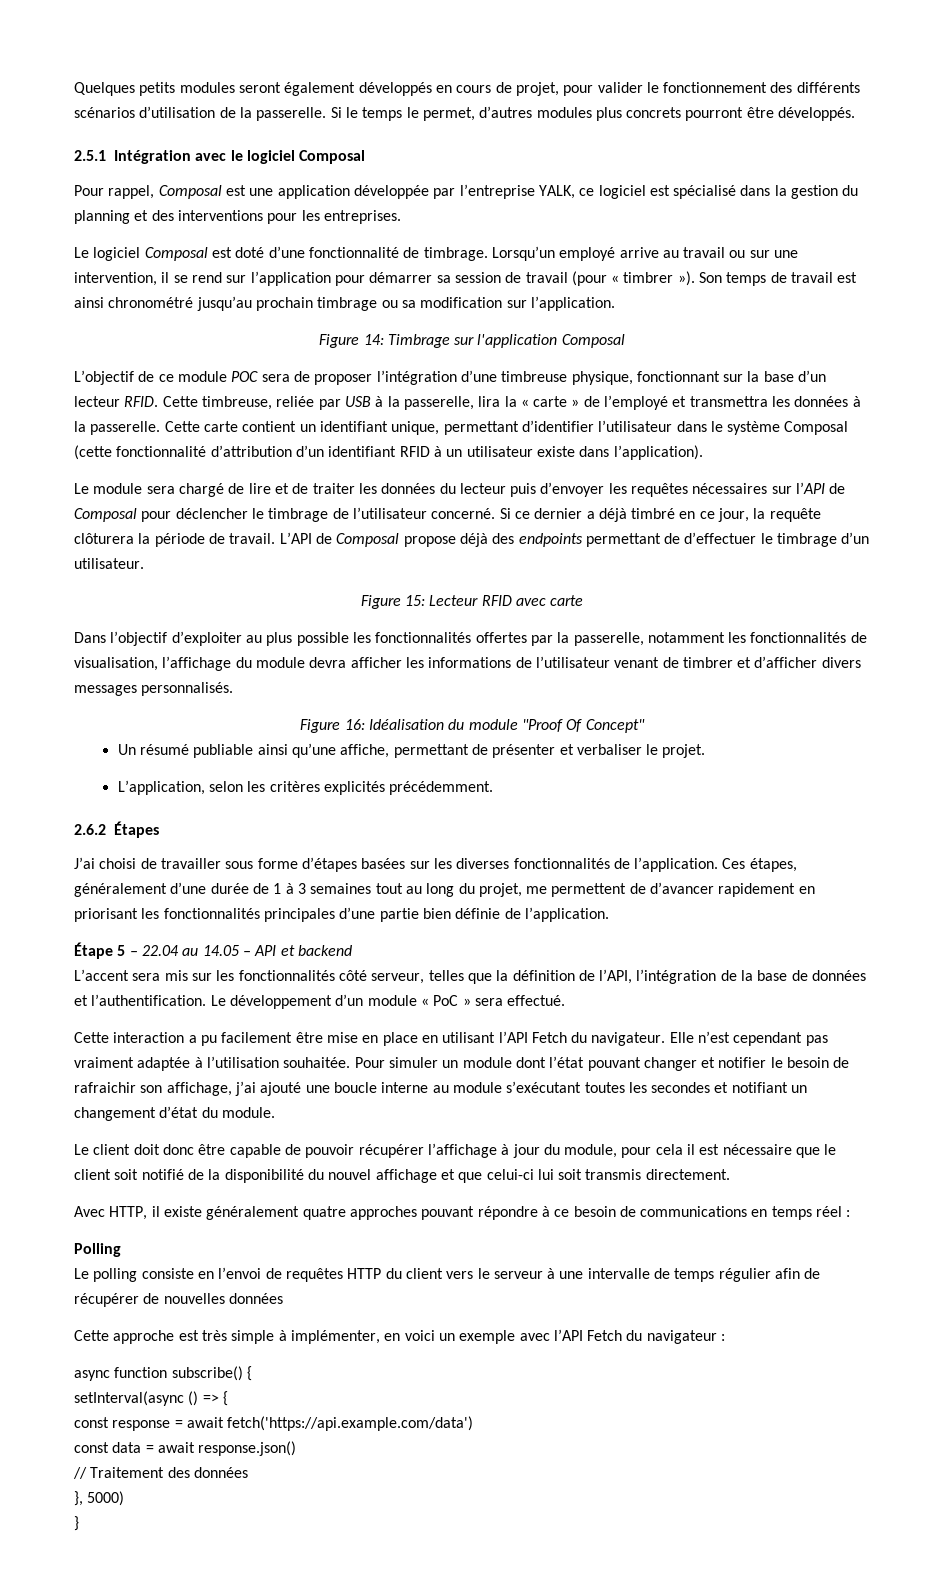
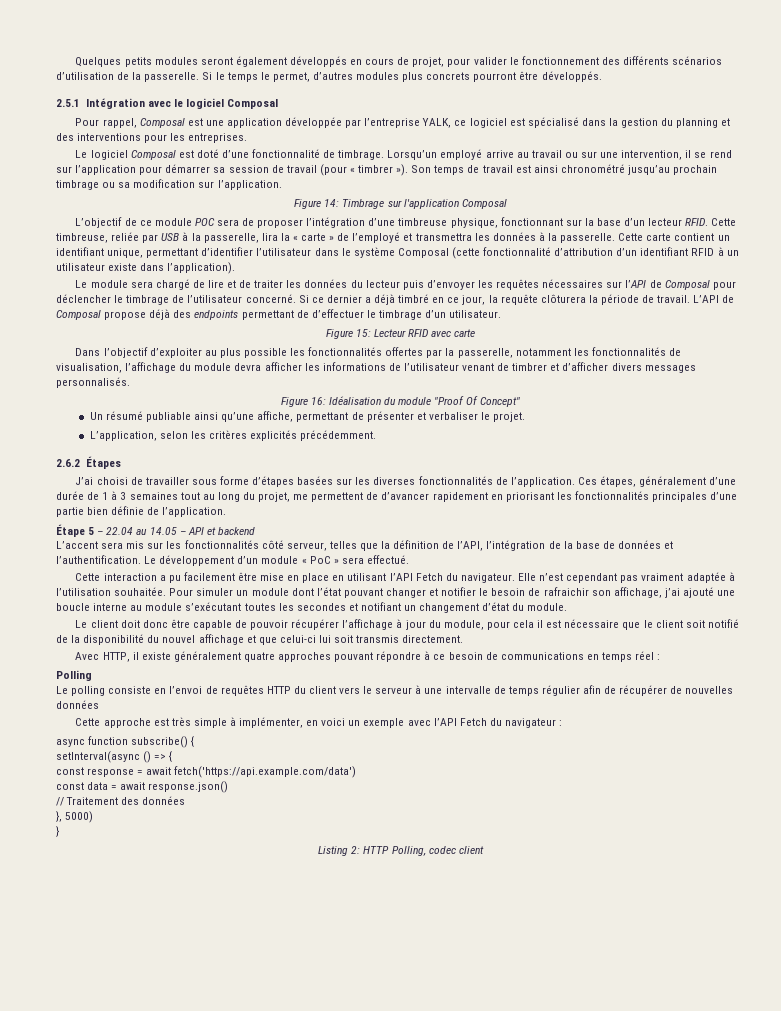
(79, 1523) none -> [318,846,484,856] // Listing 2: HTTP Polling, codec client

